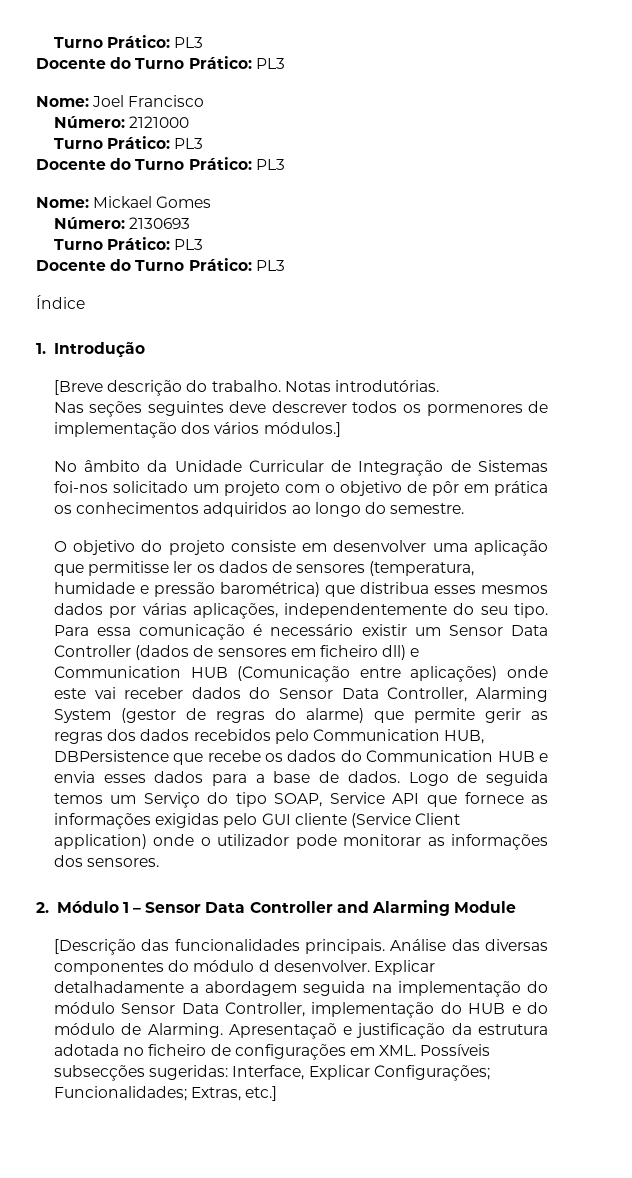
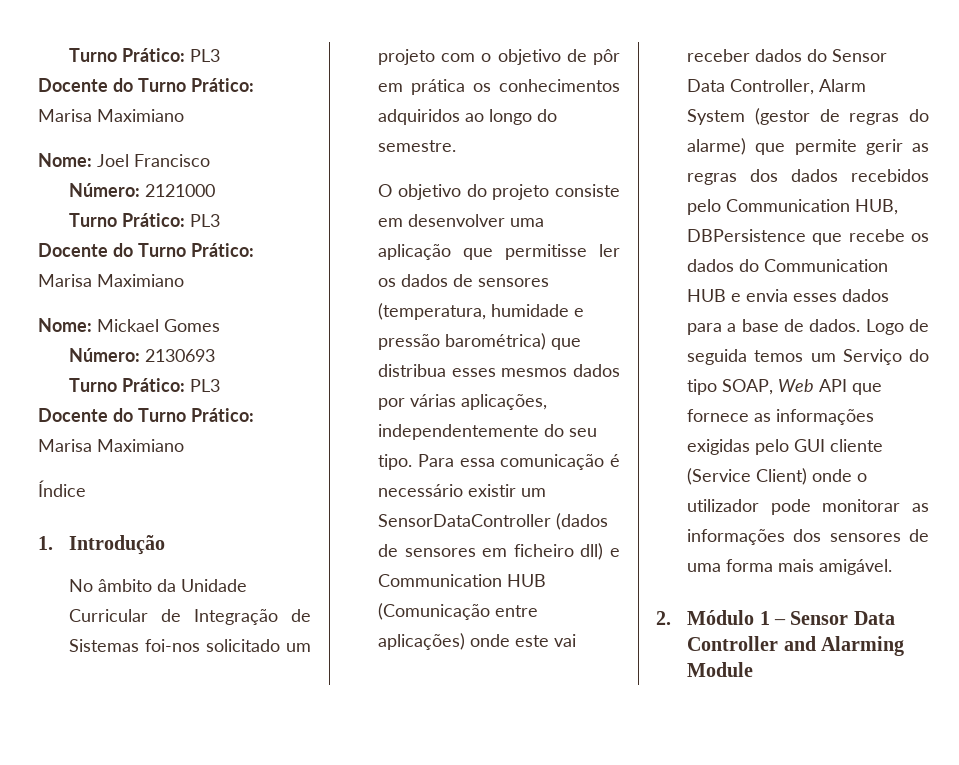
[53,35,204,48] [36,56,285,69] Turno Prático: PL3 // Docente do Turno Prático: PL3 -> [69,48,221,62] [38,78,254,92] [38,109,184,122] Turno Prático: PL3 // Docente do Turno Prático: Marisa Maximiano
[255,159,285,170] PL3 -> [38,274,184,287] Marisa Maximiano
[255,260,285,271] PL3 -> [38,439,184,452] Marisa Maximiano
[53,380,439,396] [53,401,548,417] [53,422,341,438] // [Breve descrição do trabalho. Notas introdutórias. // Nas seções seguintes deve descrever todos os pormenores de implementação dos vários módulos.] -> (166, 545) none
[448,625,548,636] [53,645,131,657] Sensor Data Controller -> [378,514,552,527] SensorDataController
[475,687,548,702] Alarming -> [819,79,867,92] Alarm
[329,792,385,804] Service -> [778,379,815,392] Web
[415,813,461,825] [53,834,147,849] Client application) -> [756,468,808,485] Client)
[87,858,160,867] sensores. -> [829,529,929,542] [687,559,893,575] sensores de uma forma mais amigável.
[53,939,548,955] [53,960,435,975] [53,981,548,997] [53,1002,548,1018] [53,1023,548,1039] [53,1044,491,1060] [53,1065,490,1081] [53,1086,278,1101] // [Descrição das funcionalidades principais. Análise das diversas componentes do módulo d desenvolver. Explicar detalhadamente a abordagem seguida na implementação do módulo Sensor Data Controller, implementação do HUB e do módulo de Alarming. Apresentaçaõ e justificação da estrutura adotada no ficheiro de configurações em XML. Possíveis subsecções sugeridas: Interface, Explicar Configurações; Funcionalidades; Extras, etc.] -> (754, 669) none

